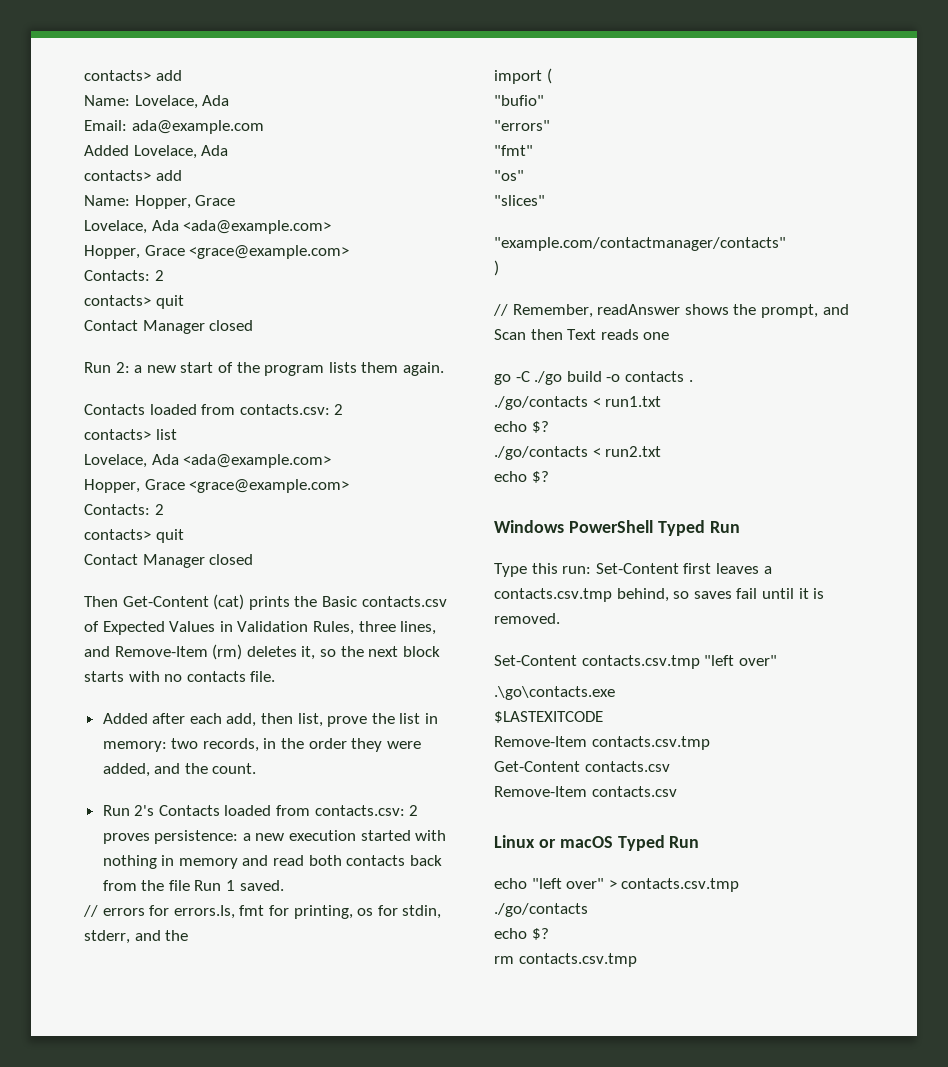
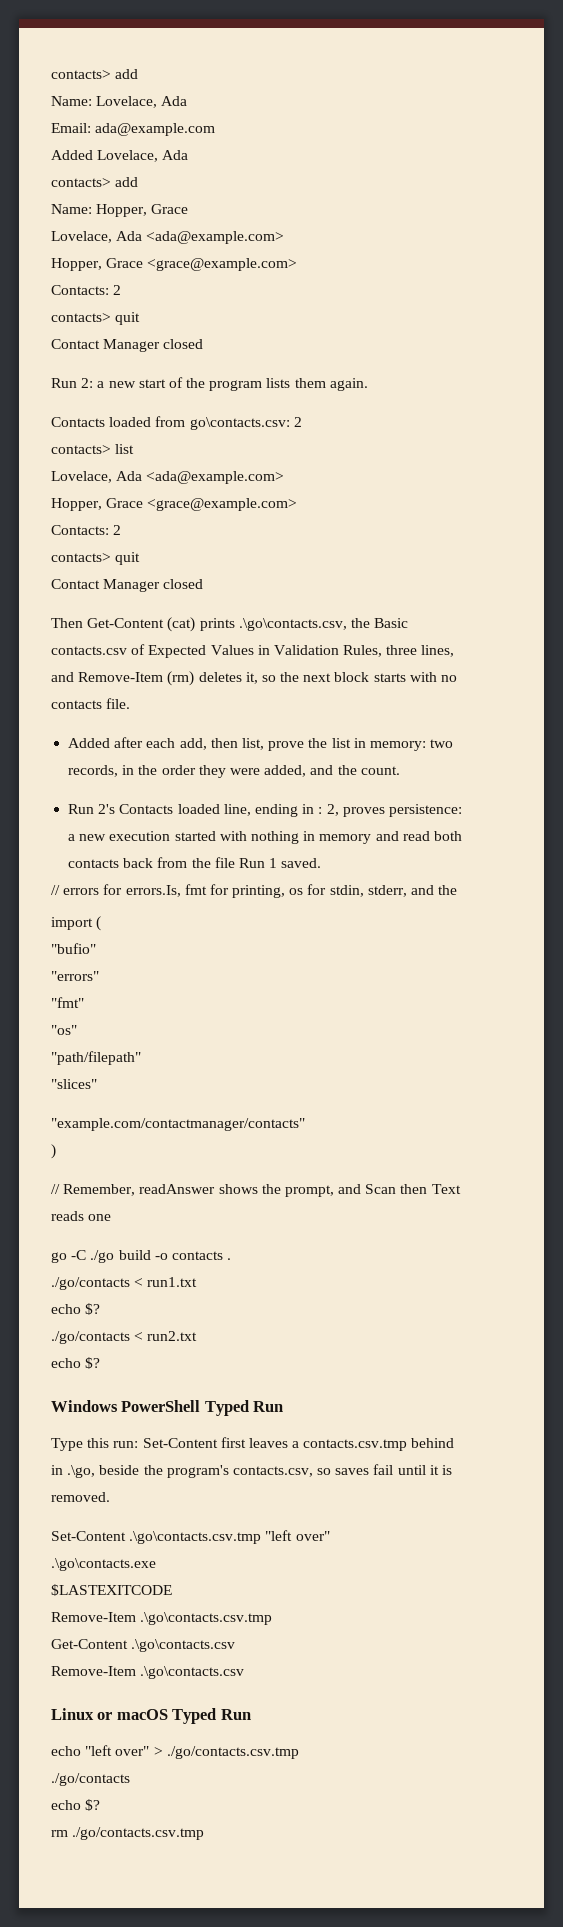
[239,404,330,415] contacts.csv: -> [189,417,290,430] go\contacts.csv:
(290, 603) none -> [238,618,347,631] .\go\contacts.csv,
[276,805,419,816] from contacts.csv: 2 -> [223,804,339,817] line, ending in : 2,
(524, 175) none -> [51,1051,141,1065] // "path/filepath"
[616,588,669,602] behind, -> [411,1438,455,1448] [51,1465,313,1478] behind in .\go, beside the program's contacts.csv,
[581,655,700,669] contacts.csv.tmp -> [129,1531,262,1544] .\go\contacts.csv.tmp
[591,736,710,750] [494,761,670,772] [494,786,677,797] contacts.csv.tmp // Get-Content contacts.csv // Remove-Item contacts.csv -> [140,1612,273,1625] [51,1639,236,1652] [51,1666,245,1679] .\go\contacts.csv.tmp // Get-Content .\go\contacts.csv // Remove-Item .\go\contacts.csv
[621,878,740,892] contacts.csv.tmp -> [166,1746,299,1759] ./go/contacts.csv.tmp
[518,953,637,967] contacts.csv.tmp -> [72,1827,205,1840] ./go/contacts.csv.tmp

